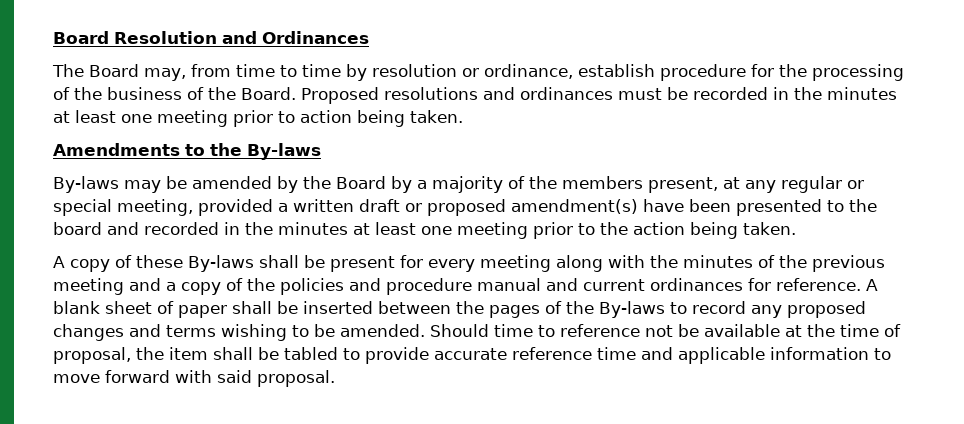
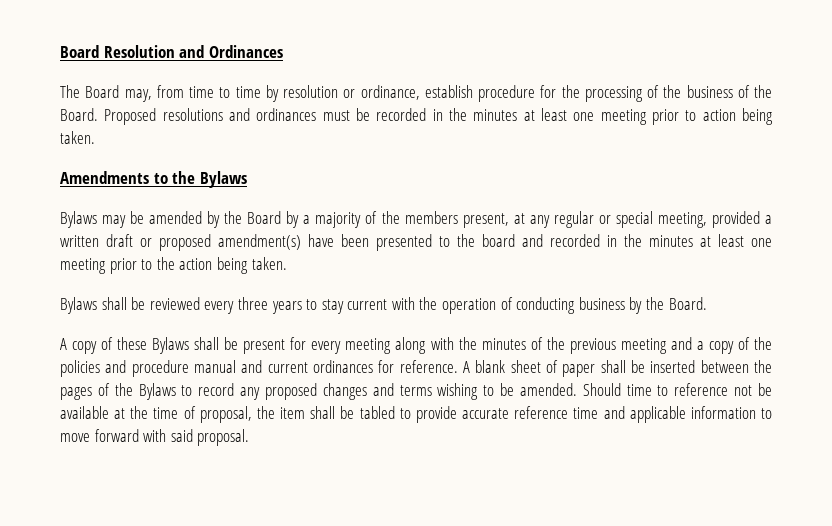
[247,143,321,160] [53,176,119,193] By-laws // By-laws -> [199,171,247,188] [60,211,97,228] Bylaws // Bylaws
(796, 228) none -> [60,297,707,314] // Bylaws shall be reviewed every three years to stay current with the operation of conducting business by the Board.
[188,255,254,272] By-laws -> [152,337,190,354] Bylaws
[599,301,665,318] By-laws -> [138,383,176,400] Bylaws

